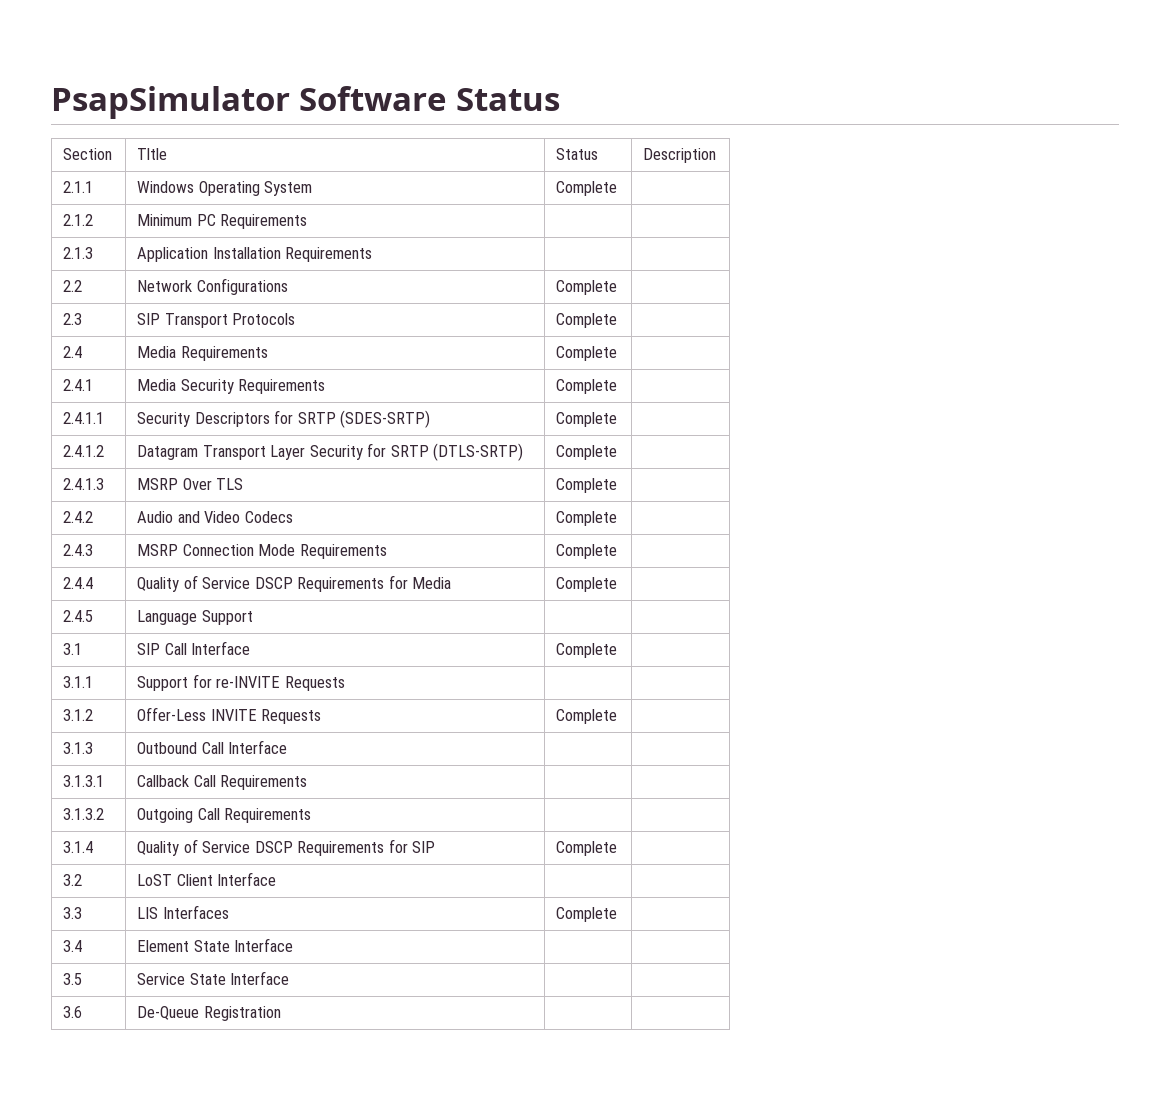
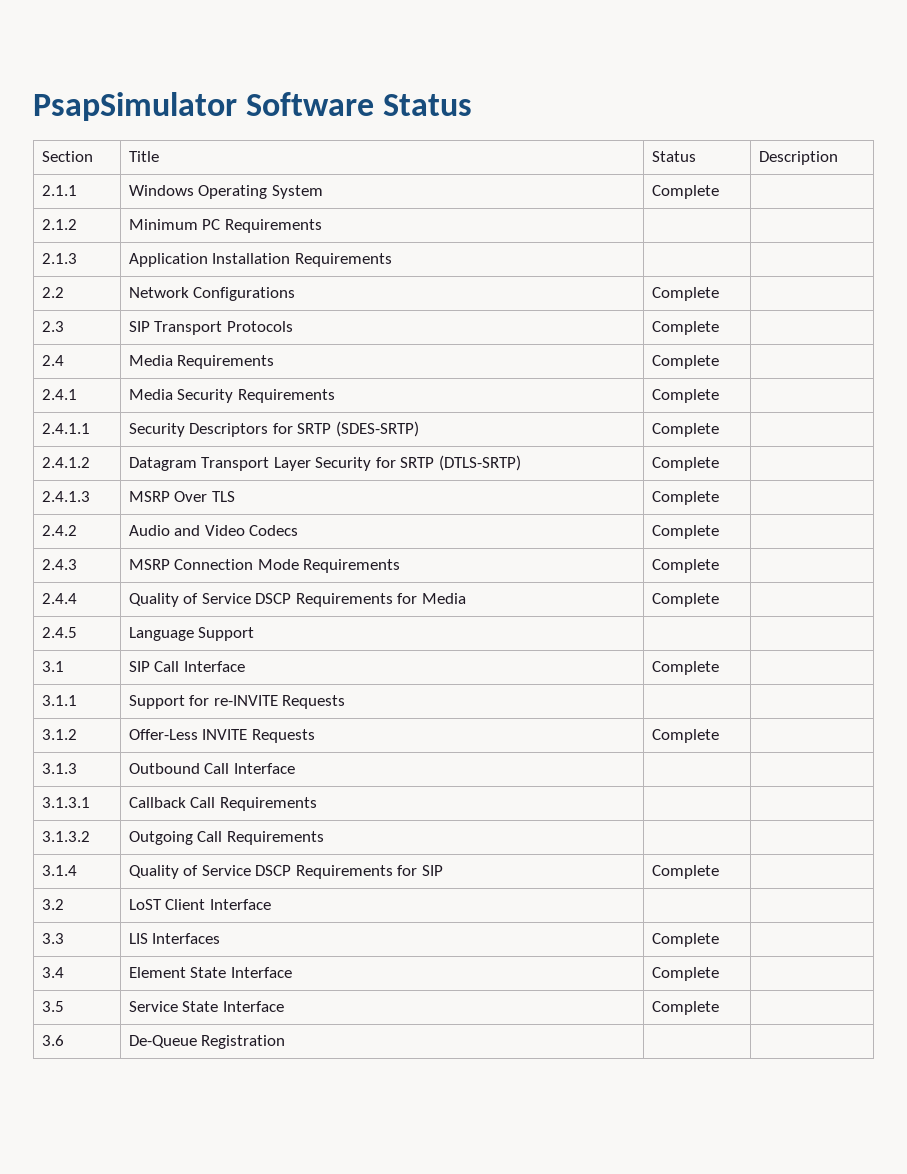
[137,148,168,160] Tltle -> [128,151,159,162] Title
(294, 945) none -> [651,967,719,981] Complete
(290, 978) none -> [651,1001,719,1015] Complete

